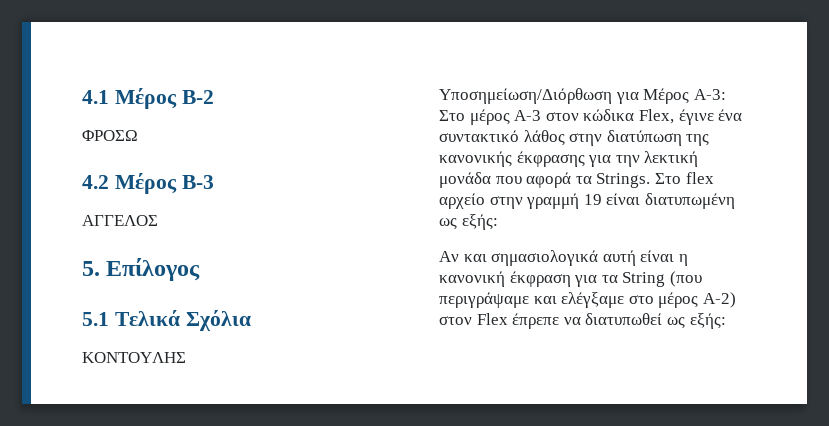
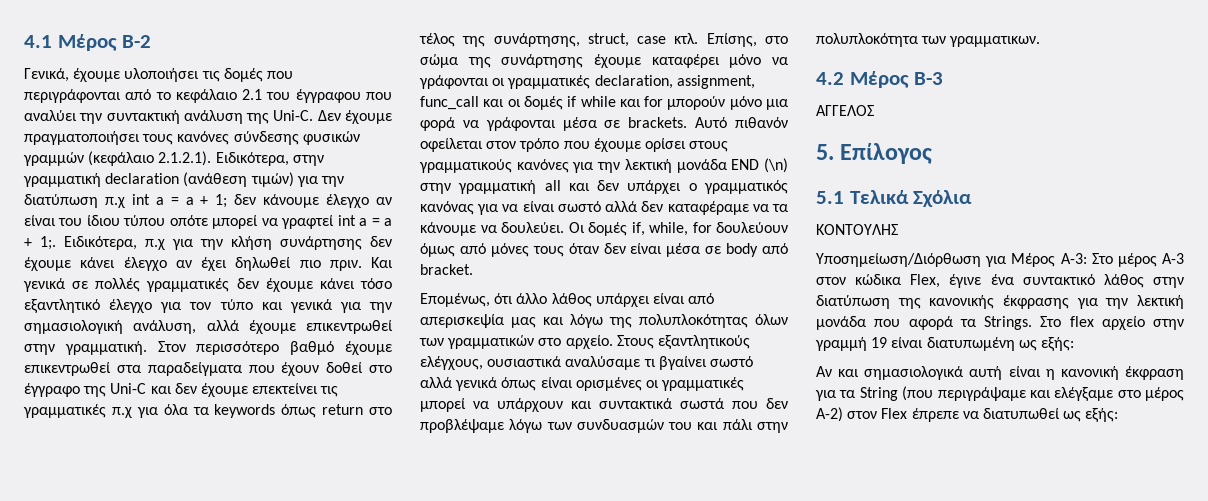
[82,130,138,141] ΦΡΟΣΩ -> [24,68,293,82] [24,89,392,103] [24,110,392,124] [24,131,360,145] [23,151,324,166] [23,172,344,187] [24,194,392,208] [24,215,392,229] [24,236,392,250] [24,257,393,271] [23,278,392,292] [24,299,392,314] [24,320,393,334] [24,341,392,355] [24,362,392,376] [24,383,339,397] [23,404,392,418] [419,33,788,47] [420,54,788,68] [419,75,755,89] [420,96,788,110] [420,117,788,131] [420,138,729,152] [419,158,788,173] [420,180,788,194] [420,201,788,215] [420,222,788,236] [420,243,788,257] [420,264,473,275] [420,293,715,307] [420,314,788,328] [419,335,750,350] [420,356,753,370] [420,377,745,391] [420,398,788,412] [420,419,788,433] [816,33,1041,47] Γενικά, έχουμε υλοποιήσει τις δομές που περιγράφονται από το κεφάλαιο 2.1 του έγγραφου που αναλύει την συντακτική ανάλυση της Uni-C. Δεν έχουμε πραγματοποιήσει τους κανόνες σύνδεσης φυσικών γραμμών (κεφάλαιο 2.1.2.1). Ειδικότερα, στην γραμματική declaration (ανάθεση τιμών) για την διατύπωση π.χ int a = a + 1; δεν κάνουμε έλεγχο αν είναι του ίδιου τύπου οπότε μπορεί να γραφτεί int a = a + 1;. Ειδικότερα, π.χ για την κλήση συνάρτησης δεν έχουμε κάνει έλεγχο αν έχει δηλωθεί πιο πριν. Και γενικά σε πολλές γραμματικές δεν έχουμε κάνει τόσο εξαντλητικό έλεγχο για τον τύπο και γενικά για την σημασιολογική ανάλυση, αλλά έχουμε επικεντρωθεί στην γραμματική. Στον περισσότερο βαθμό έχουμε επικεντρωθεί στα παραδείγματα που έχουν δοθεί στο έγγραφο της Uni-C και δεν έχουμε επεκτείνει τις γραμματικές π.χ για όλα τα keywords όπως return στο τέλος της συνάρτησης, struct, case κτλ. Επίσης, στο σώμα της συνάρτησης έχουμε καταφέρει μόνο να γράφονται οι γραμματικές declaration, assignment, func_call και οι δομές if while και for μπορούν μόνο μια φορά να γράφονται μέσα σε brackets. Αυτό πιθανόν οφείλεται στον τρόπο που έχουμε ορίσει στους γραμματικούς κανόνες για την λεκτική μονάδα END (\n) στην γραμματική all και δεν υπάρχει ο γραμματικός κανόνας για να είναι σωστό αλλά δεν καταφέραμε να τα κάνουμε να δουλεύει. Οι δομές if, while, for δουλεύουν όμως από μόνες τους όταν δεν είναι μέσα σε body από bracket. // Επομένως, ότι άλλο λάθος υπάρχει είναι από απερισκεψία μας και λόγω της πολυπλοκότητας όλων των γραμματικών στο αρχείο. Στους εξαντλητικούς ελέγχους, ουσιαστικά αναλύσαμε τι βγαίνει σωστό αλλά γενικά όπως είναι ορισμένες οι γραμματικές μπορεί να υπάρχουν και συντακτικά σωστά που δεν προβλέψαμε λόγω των συνδυασμών του και πάλι στην πολυπλοκότητα των γραμματικων.

